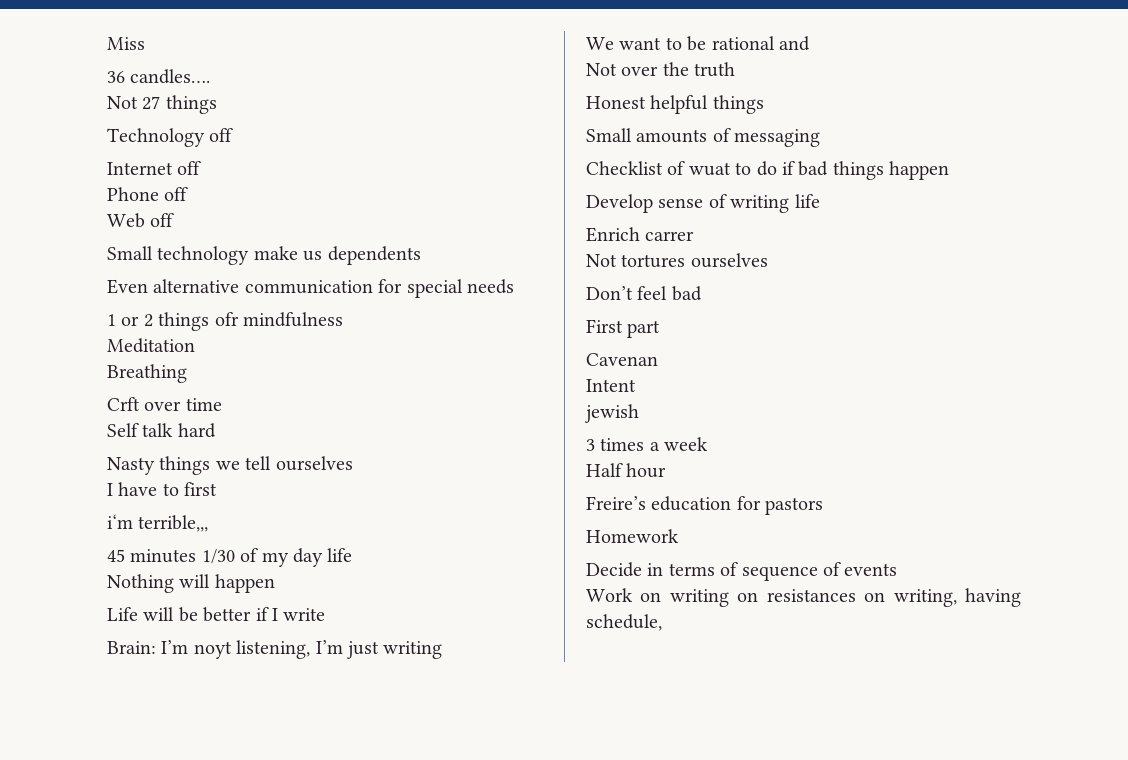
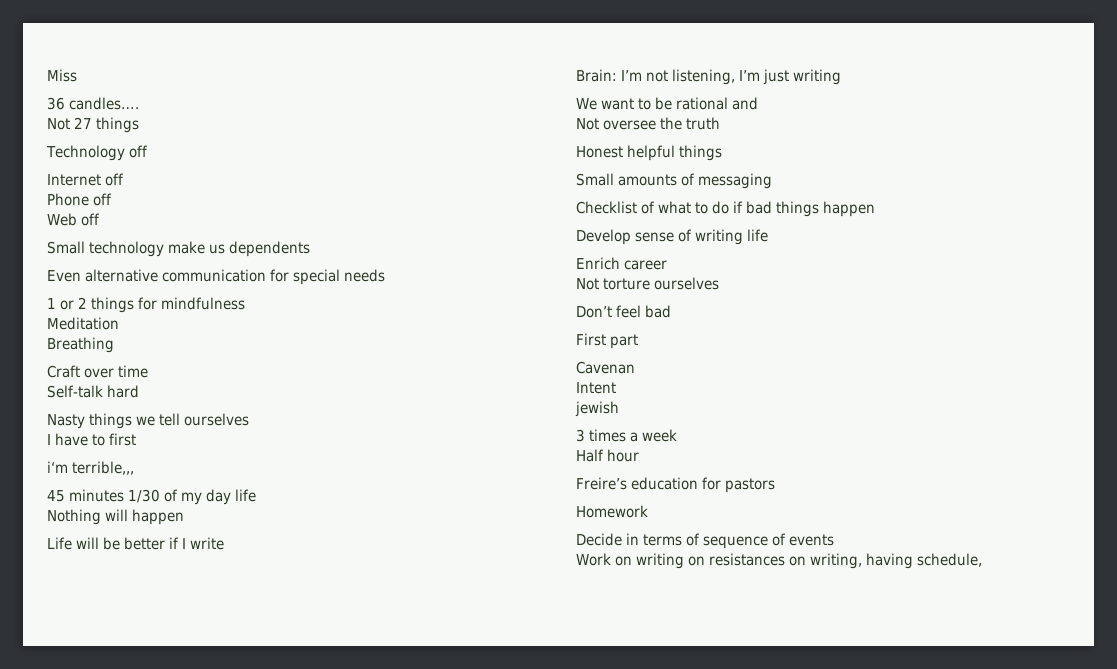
[214,312,239,326] ofr -> [138,297,158,310] for
[107,397,140,411] Crft -> [47,365,80,378] Craft
[107,423,174,437] Self talk -> [47,385,103,398] Self-talk
[193,641,232,659] noyt -> [646,70,669,82] not
[621,66,659,76] over -> [603,120,657,130] oversee
[688,162,731,176] wuat -> [658,201,692,214] what
[645,231,695,241] [586,254,686,268] carrer // Not tortures -> [624,260,668,270] [576,278,651,290] career // Not torture

